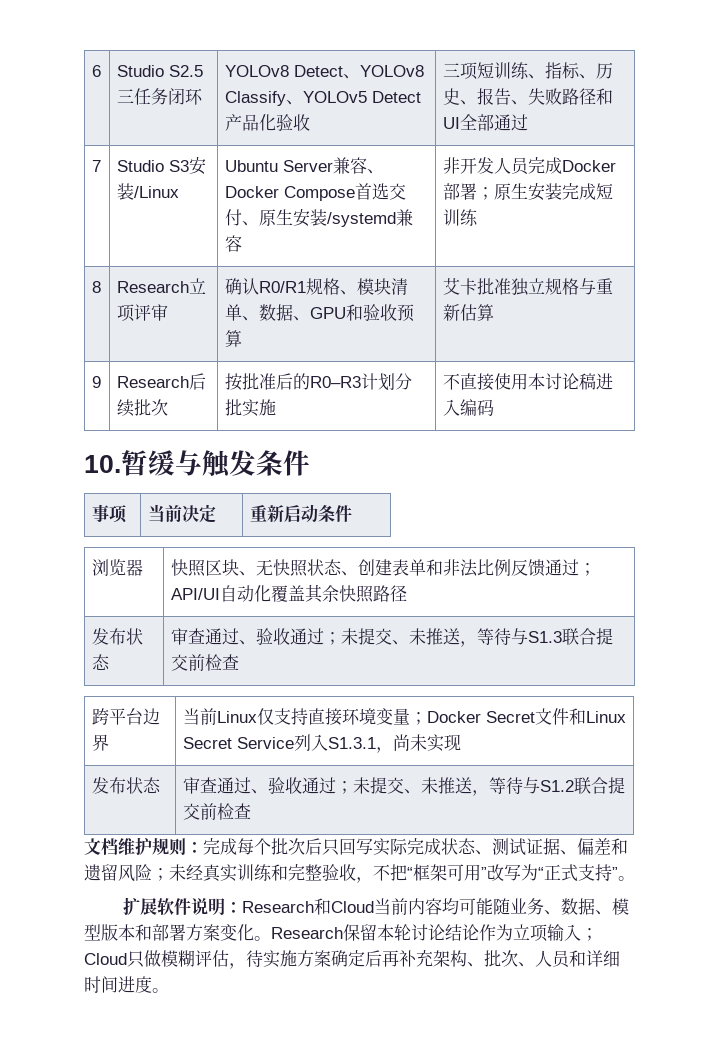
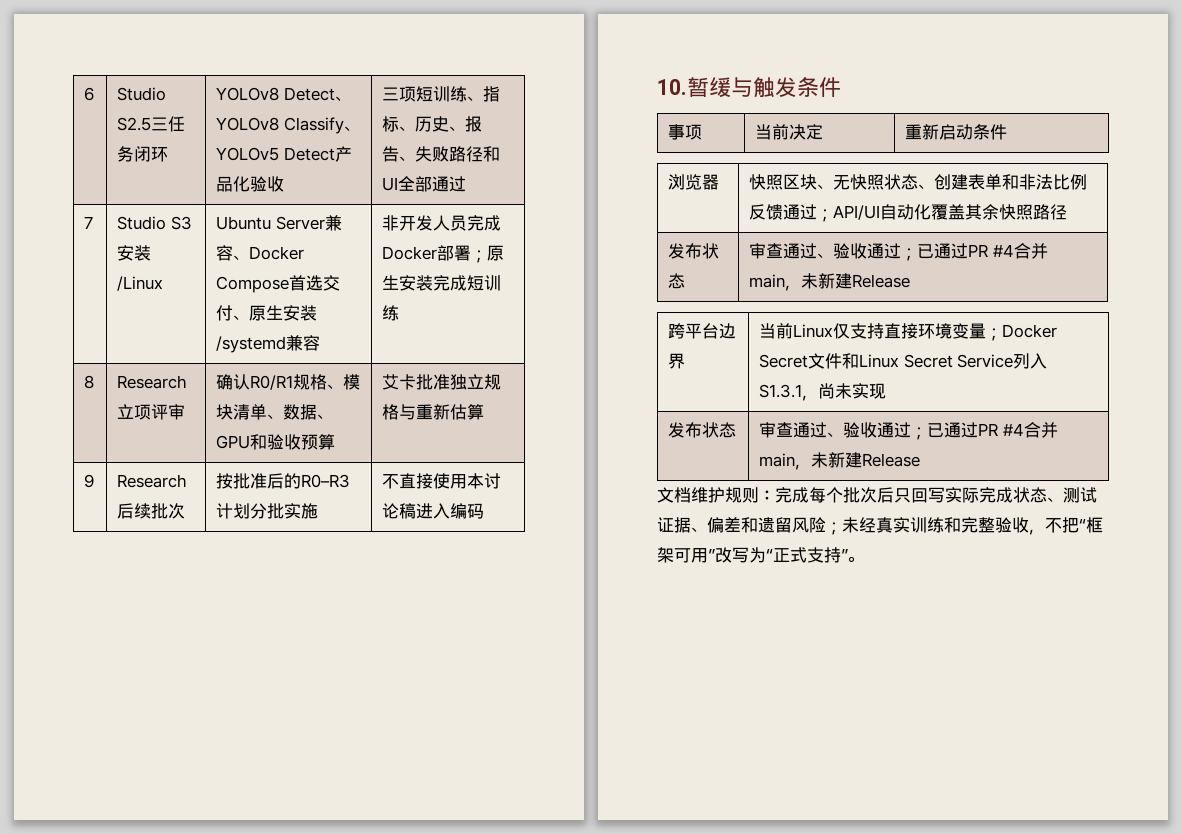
[340,628,613,647] [170,654,239,671] 未提交、未推送，等待与S1.3联合提交前检查 -> [917,243,1048,259] [749,273,911,291] 已通过PR #4合并main，未新建Release
[352,777,625,796] [182,803,251,820] 未提交、未推送，等待与S1.2联合提交前检查 -> [927,422,1058,438] [759,452,921,470] 已通过PR #4合并main，未新建Release
[122,897,629,915] [84,924,598,942] [84,949,620,969] [84,976,169,993] // 扩展软件说明：Research和Cloud当前内容均可能随业务、数据、模型版本和部署方案变化。Research保留本轮讨论结论作为立项输入；Cloud只做模糊评估，待实施方案确定后再补充架构、批次、人员和详细时间进度。 -> (864, 559) none

